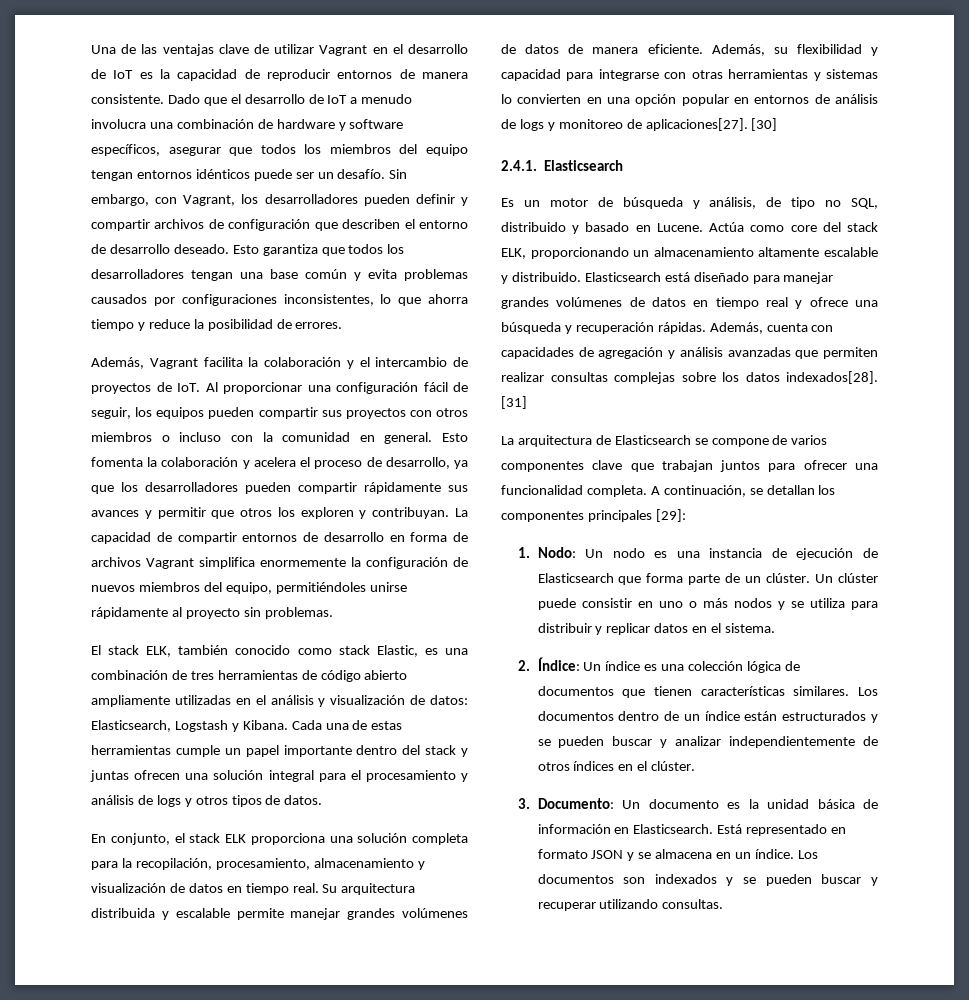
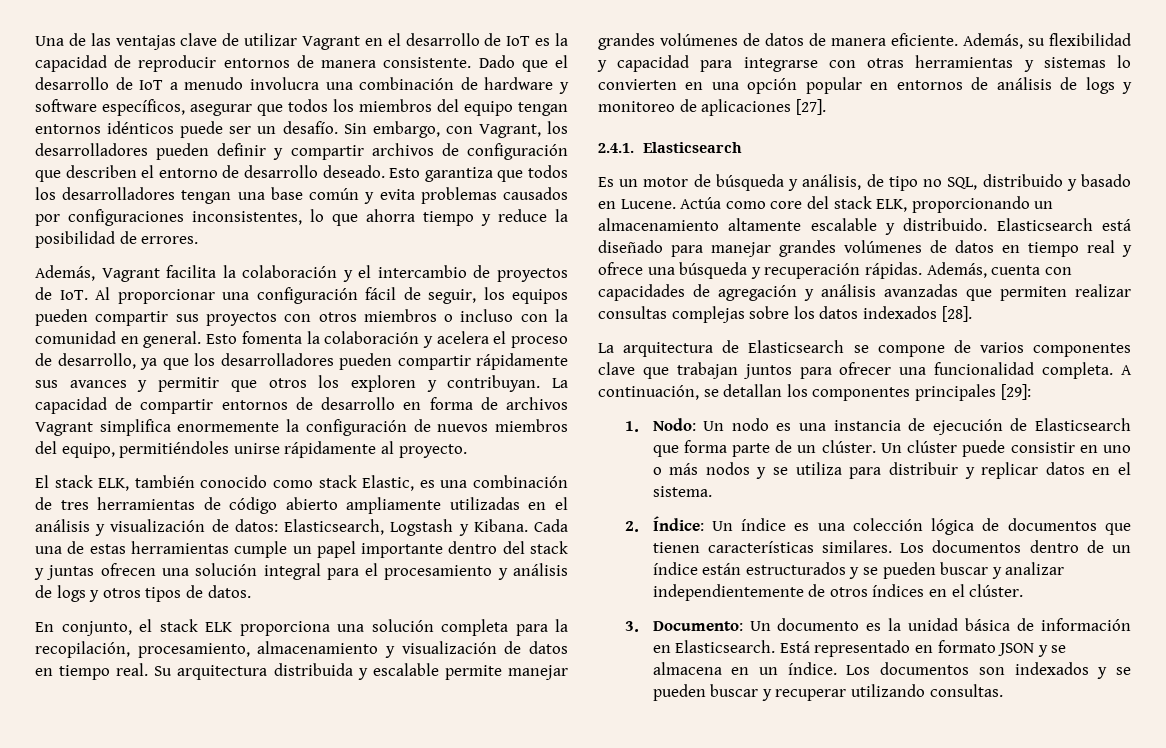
[185,607,333,619] proyecto sin problemas. -> [398,444,467,458] proyecto.
[645,118,778,131] aplicaciones[27]. [30] -> [701,99,826,116] aplicaciones [27].
[786,371,878,384] [501,396,527,409] indexados[28]. [31] -> [862,306,972,322] indexados [28].

